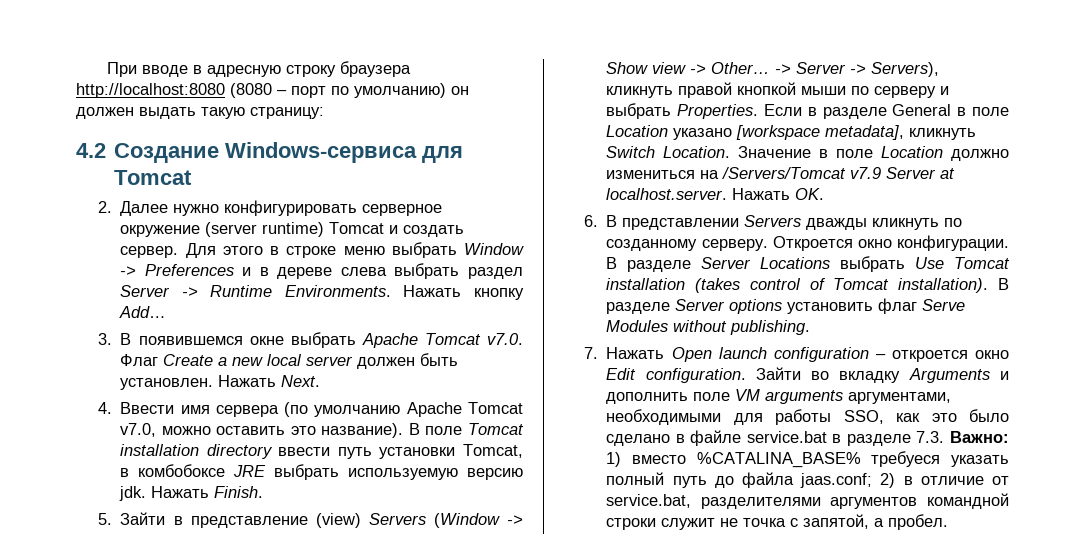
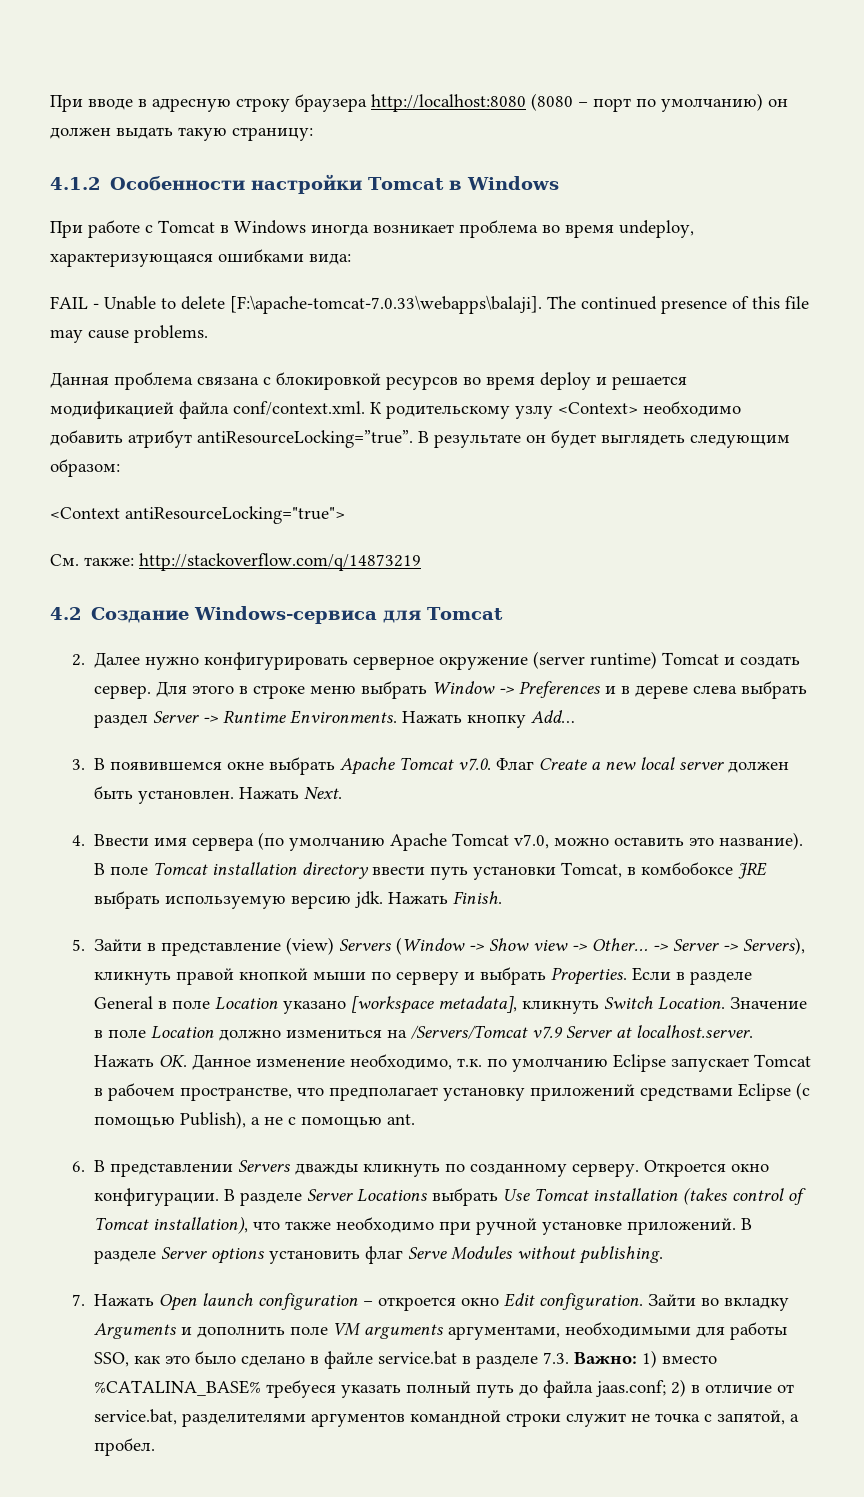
(324, 113) none -> [50,174,560,194] [50,220,694,238] [50,249,351,267] [50,295,809,314] [50,325,208,343] [50,372,687,390] [50,401,741,419] [50,430,790,448] [50,459,120,477] [50,506,345,524] [50,553,421,571] // 4.1.2 Особенности настройки Tomcat в Windows // При работе с Tomcat в Windows иногда возникает проблема во время undeploy, характеризующаяся ошибками вида: // FAIL - Unable to delete [F:\apache-tomcat-7.0.33\webapps\balaji]. The continued presence of this file may cause problems. // Данная проблема связана с блокировкой ресурсов во время deploy и решается модификацией файла conf/context.xml. К родительскому узлу <Context> необходимо добавить атрибут antiResourceLocking=”true”. В результате он будет выглядеть следующим образом: // <Context antiResourceLocking="true"> // См. также: http://stackoverflow.com/q/14873219
(825, 194) none -> [192,1054,812,1072] [94,1082,811,1101] [94,1111,416,1129] Данное изменение необходимо, т.к. по умолчанию Eclipse запускает Tomcat в рабочем пространстве, что предполагает установку приложений средствами Eclipse (с помощью Publish), а не с помощью ant.
[898,278,989,293] installation). -> [153,1216,737,1235] installation), что также необходимо при ручной установке приложений.

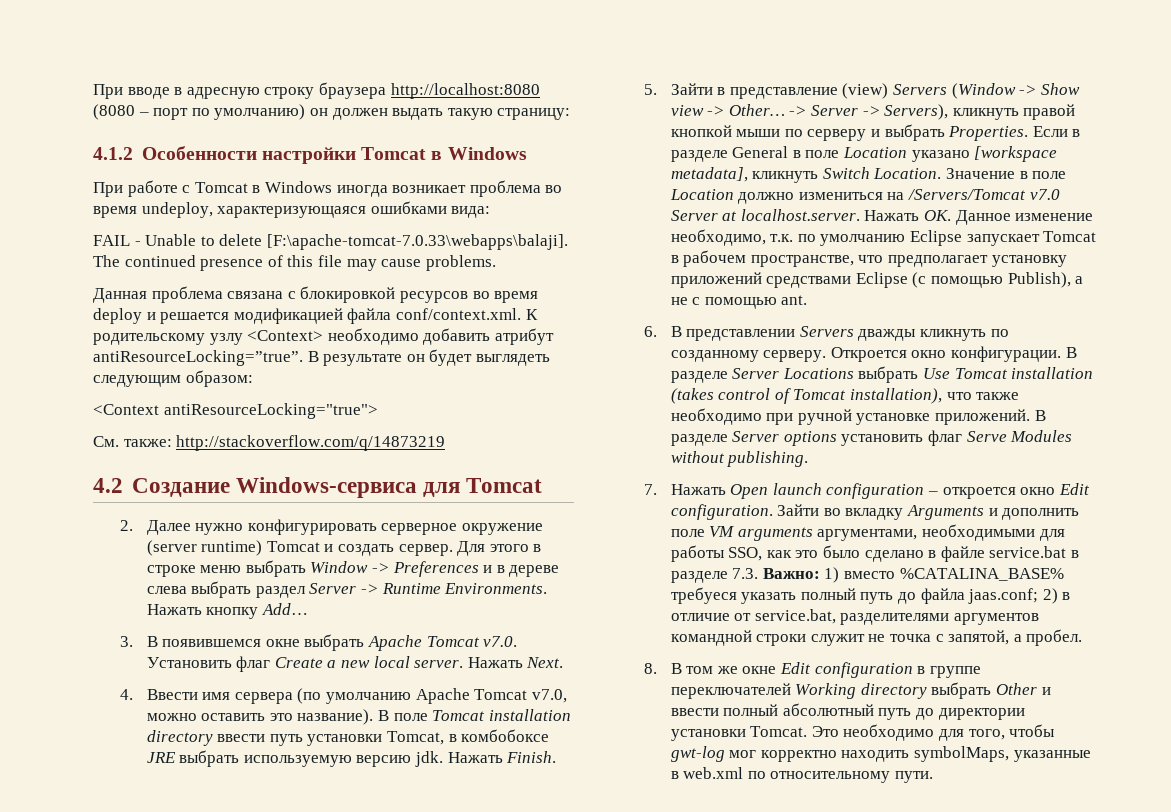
[496,758,535,770] Флаг -> [146,656,271,672] Установить флаг
[679,761,790,773] [94,786,235,804] server должен быть установлен. -> [414,660,464,668] server.
[532,1026,564,1039] v7.9 -> [1029,189,1060,200] v7.0
(156, 1447) none -> [643,662,981,678] [670,682,1051,699] [670,703,1025,720] [670,724,1056,741] [670,746,1091,762] [670,767,934,783] // 8. В том же окне Edit configuration в группе переключателей Working directory выбрать Other и ввести полный абсолютный путь до директории установки Tomcat. Это необходимо для того, чтобы gwt-log мог корректно находить symbolMaps, указанные в web.xml по относительному пути.

